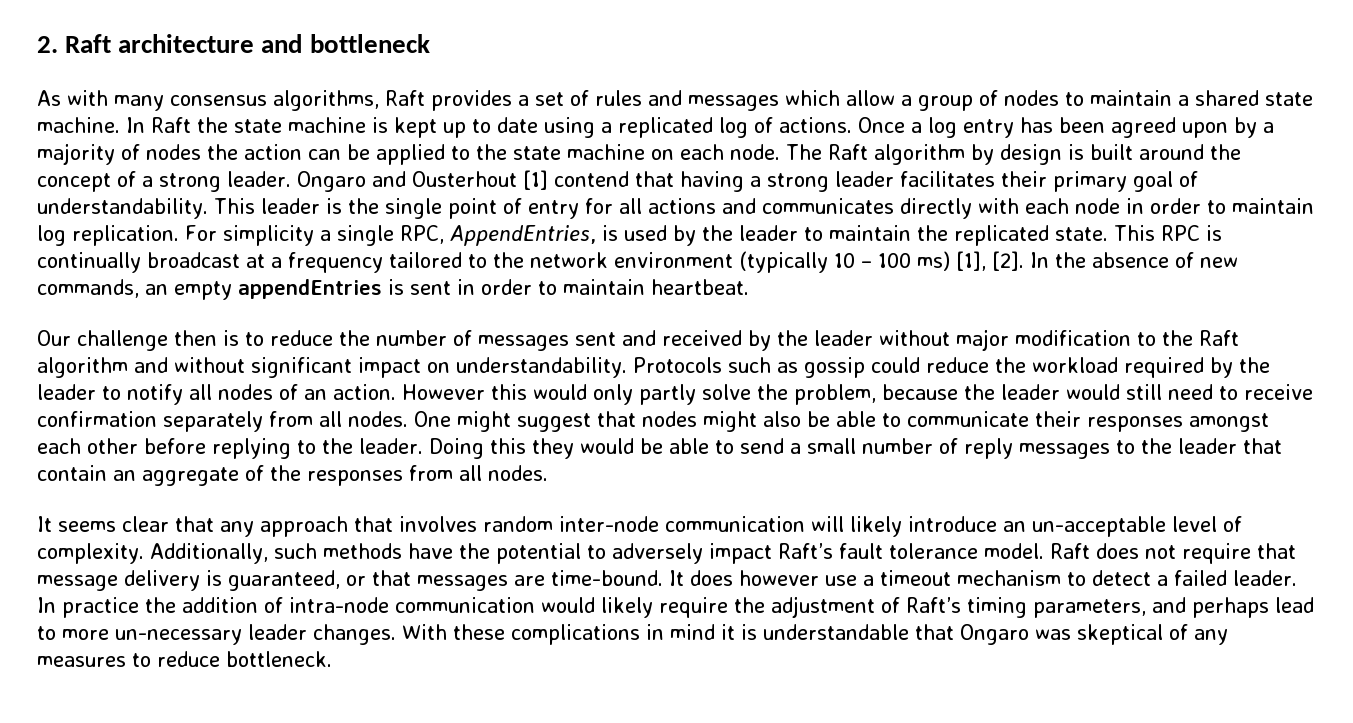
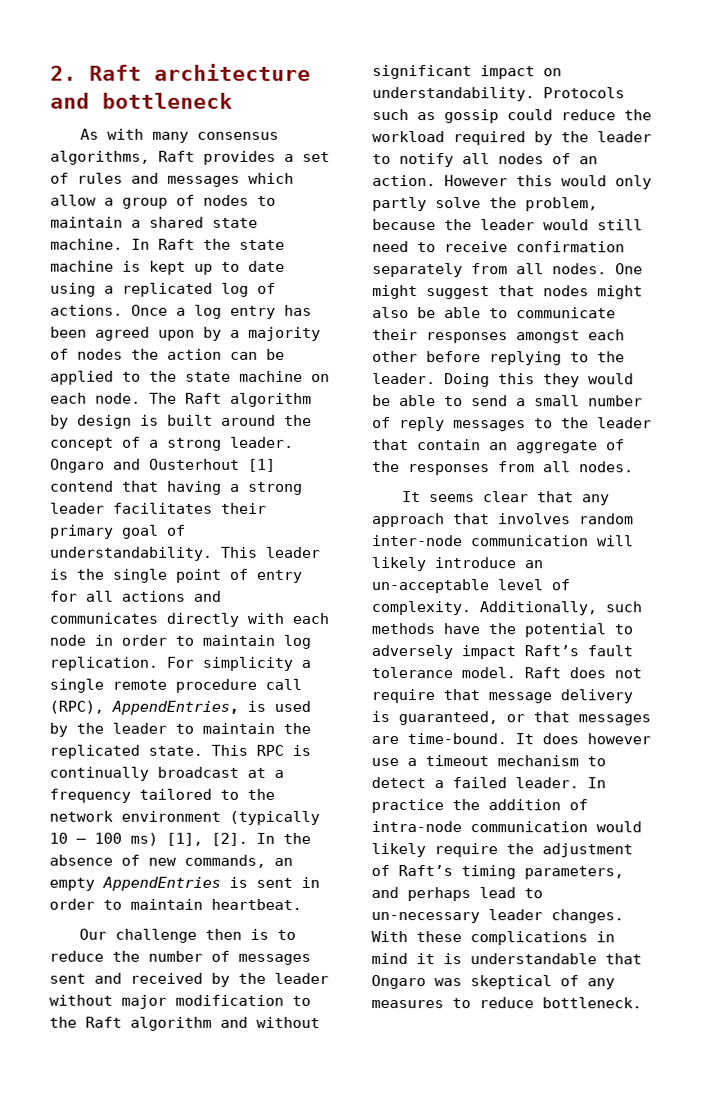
[399,225,444,244] RPC, -> [112,678,302,693] [49,700,104,714] remote procedure call (RPC),
[238,279,382,299] appendEntries -> [102,876,221,891] AppendEntries
[62,629,109,640] more -> (543, 893) none

